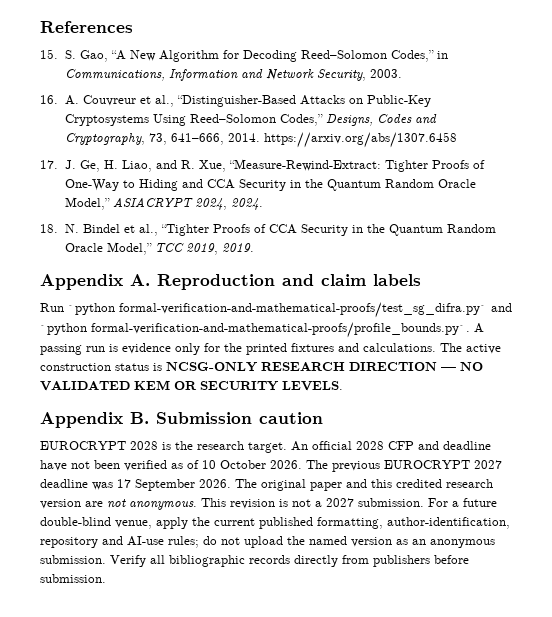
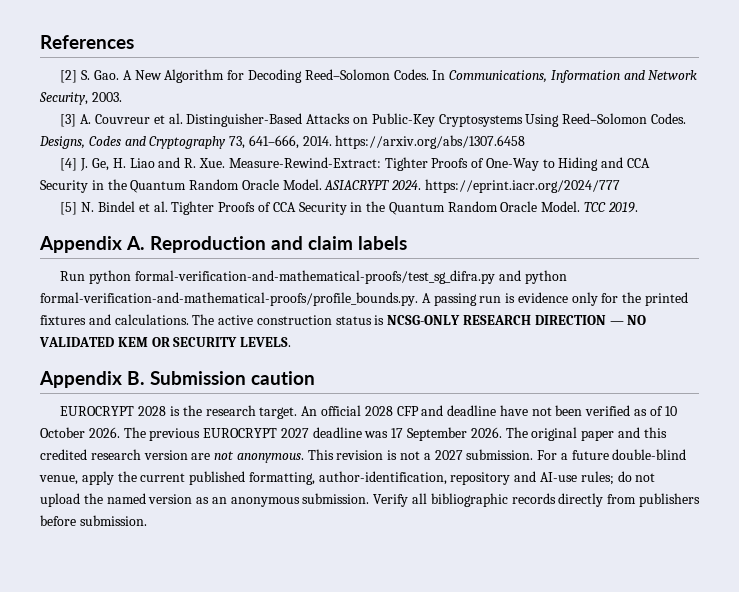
[40,49,127,62] 15. S. Gao, “A -> [60,70,132,83] [2] S. Gao. A
[391,50,449,62] Codes,” in -> [393,69,446,80] Codes. In
[40,95,58,104] 16. -> [60,114,77,127] [3]
[155,95,297,107] al., “Distinguisher-Based -> [168,113,303,127] al. Distinguisher-Based
[280,114,324,126] Codes,” -> [650,113,686,124] Codes.
[65,133,146,145] Cryptography, -> [149,136,227,149] Cryptography
[40,160,58,169] 17. -> [60,158,78,171] [4]
[122,160,153,172] Liao, -> [129,158,155,168] Liao
[199,159,382,172] Xue, “Measure-Rewind-Extract: -> [198,157,381,168] Xue. Measure-Rewind-Extract:
[65,197,228,210] Model,” ASIACRYPT 2024, -> [282,179,390,190] Model. ASIACRYPT
[40,224,58,233] // 18. -> [425,179,621,193] [60,202,78,215] https://eprint.iacr.org/2024/777 // [5]
[139,224,210,236] al., “Tighter -> [153,201,215,215] al. Tighter
[107,242,219,255] Model,” TCC 2019, -> [541,201,606,212] Model. TCC
[68,302,512,318] [40,322,470,338] `python formal-verification-and-mathematical-proofs/test_sg_difra.py` and `python formal-verification-and-mathematical-proofs/profile_bounds.py`. -> [89,270,567,284] [40,292,418,306] python formal-verification-and-mathematical-proofs/test_sg_difra.py and python formal-verification-and-mathematical-proofs/profile_bounds.py.

